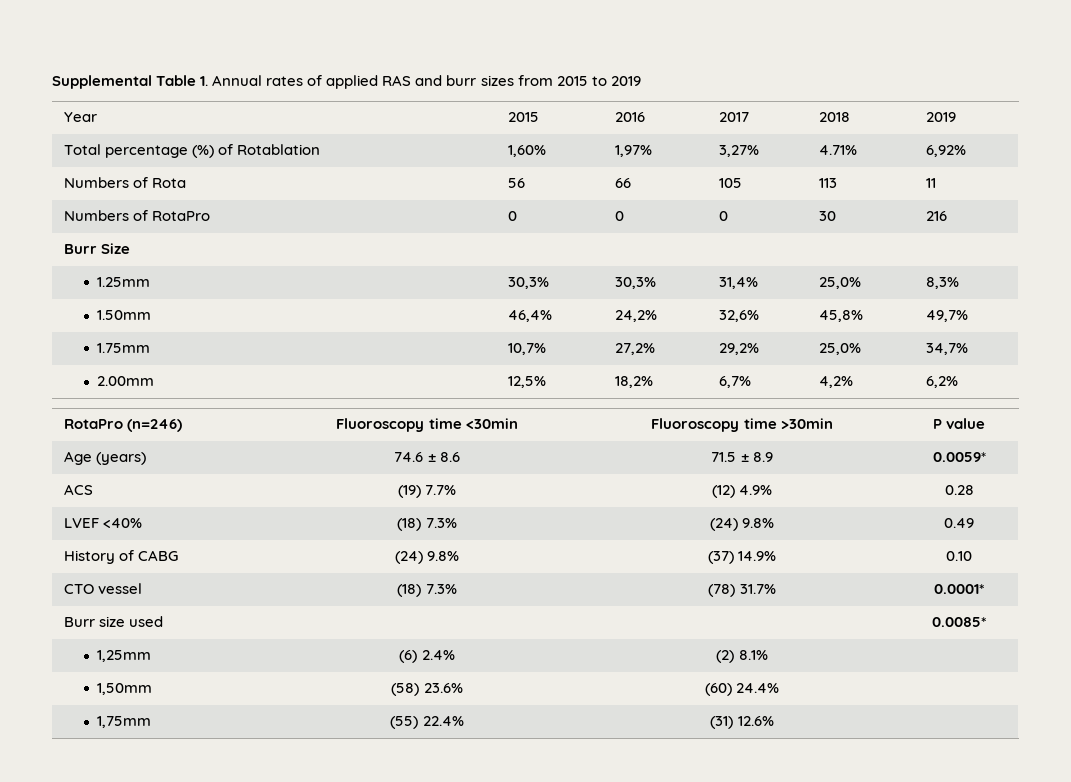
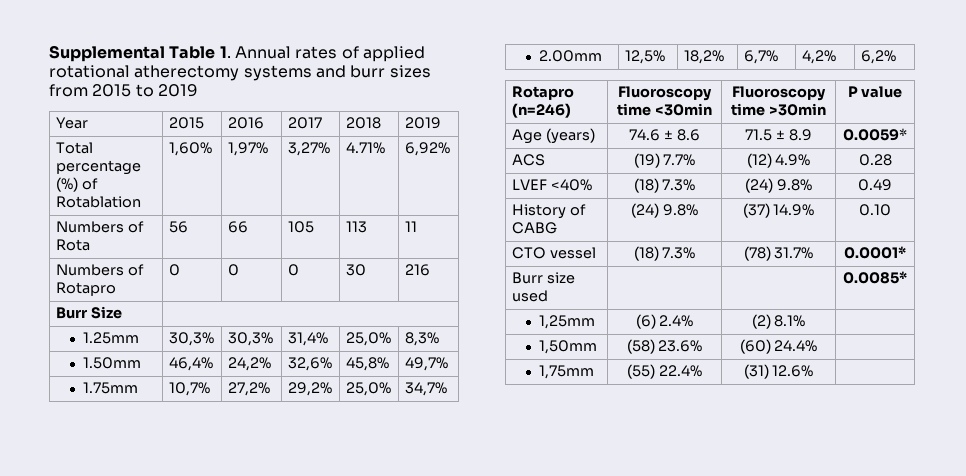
[382,75,412,86] RAS -> [49,65,312,81] rotational atherectomy systems
[151,211,210,221] RotaPro -> [55,282,116,296] Rotapro
[63,419,123,429] RotaPro -> [511,86,574,100] Rotapro

